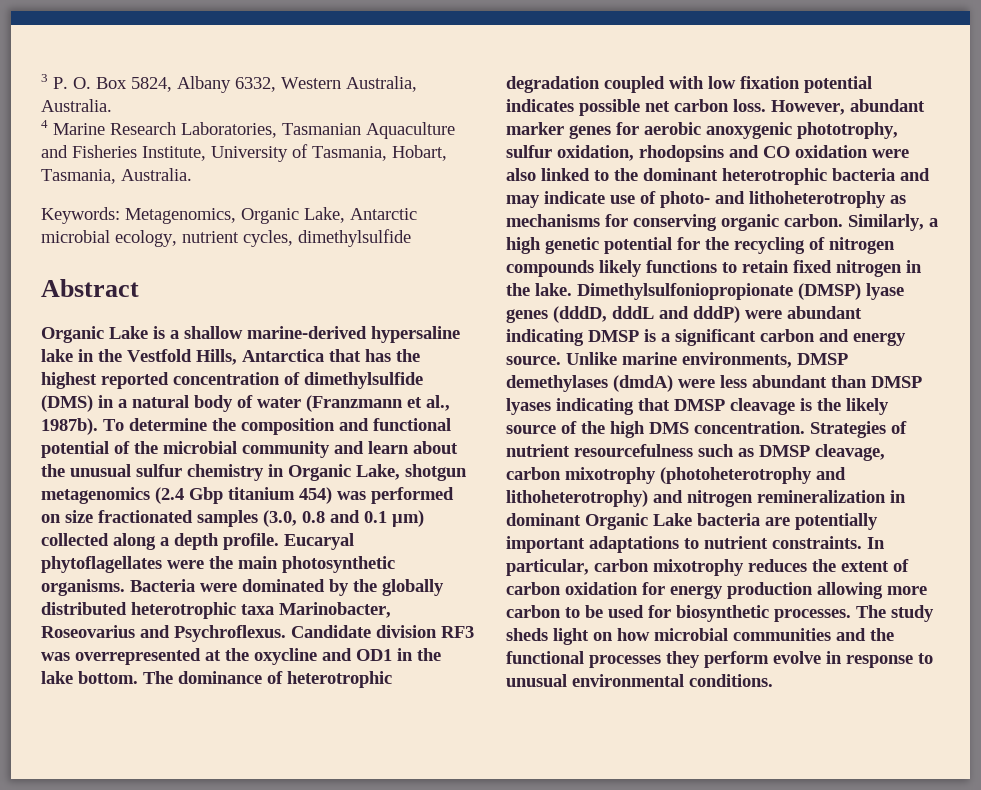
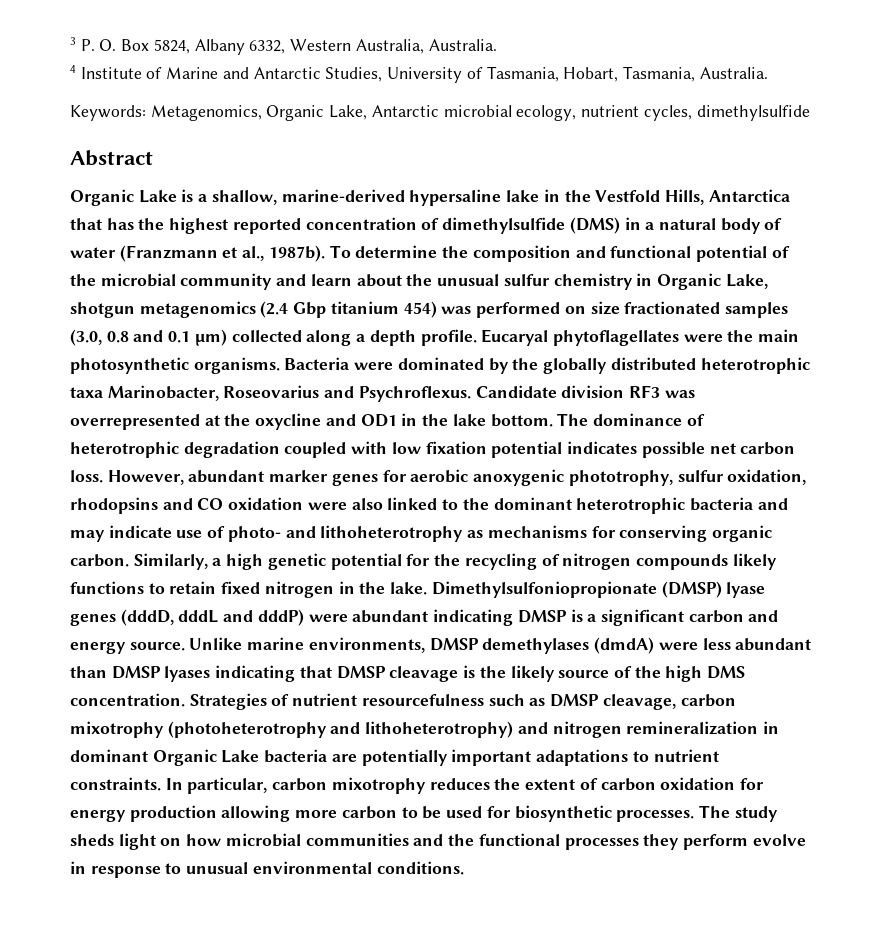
[53,122,455,139] [41,145,206,161] Marine Research Laboratories, Tasmanian Aquaculture and Fisheries Institute, -> [80,67,383,82] Institute of Marine and Antarctic Studies,
[184,326,243,339] shallow -> [211,190,277,205] shallow,

